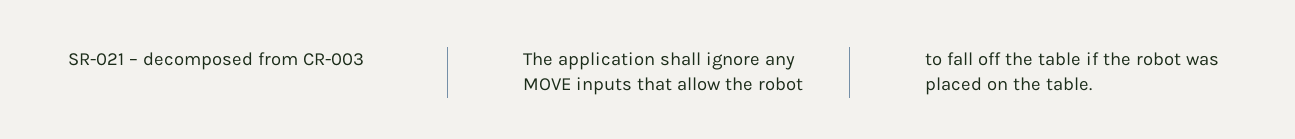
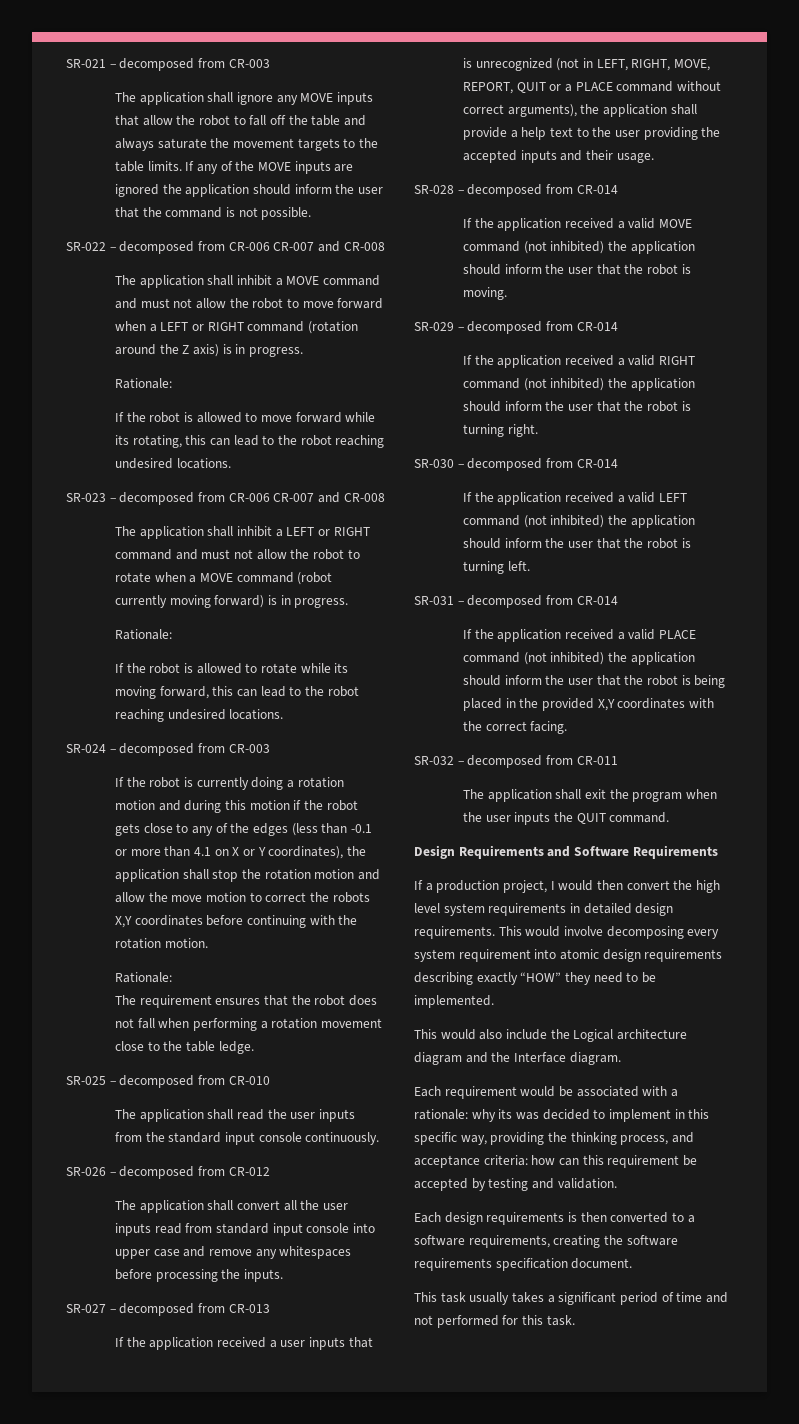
[1086,52,1220,66] [925,77,1093,95] if the robot was placed on the table. -> [343,115,366,126] [115,138,379,151] [115,161,354,174] [115,184,384,197] [115,207,312,220] [66,241,385,254] [115,275,381,288] [115,298,384,309] [115,321,359,334] [115,344,304,357] [115,378,173,389] [115,412,376,423] [115,435,385,448] [115,458,231,469] [66,492,385,505] [115,526,370,539] [115,549,360,560] [115,572,333,585] [115,595,349,608] [115,629,173,640] [115,663,349,674] [115,686,359,699] [115,709,284,722] [66,743,270,756] [115,777,344,790] [115,800,358,813] [115,823,372,836] [115,846,366,859] [115,869,381,882] [115,892,370,903] [115,915,358,928] [115,938,208,949] [115,972,173,983] [115,995,378,1008] [115,1018,383,1031] [115,1041,254,1054] [66,1075,270,1088] [115,1109,356,1122] [115,1132,380,1145] [66,1166,270,1179] [115,1200,349,1213] [115,1223,376,1236] [115,1246,352,1259] [115,1269,284,1282] [66,1303,270,1316] [115,1337,373,1350] [463,58,711,71] [463,81,722,94] [463,104,697,117] [463,127,721,140] [463,150,654,163] [414,184,618,197] [463,218,693,231] [463,241,695,254] [463,264,691,275] [463,287,508,300] [414,321,618,334] [463,355,696,368] [463,378,695,391] [463,401,691,412] [463,424,538,437] [414,458,618,471] [463,492,688,505] [463,515,695,528] [463,538,691,549] [463,561,530,574] [414,595,618,608] [463,629,697,642] [463,652,695,665] [463,675,726,688] [463,698,715,711] [463,721,568,734] [414,755,618,768] [463,789,718,802] [463,812,670,825] [414,845,718,859] [414,880,720,893] [414,903,674,916] [414,926,720,939] [414,949,723,962] [414,972,656,985] [414,995,494,1008] [414,1029,687,1042] [414,1052,621,1065] [414,1086,678,1099] [414,1109,710,1122] [414,1132,694,1145] [414,1155,697,1168] [414,1178,617,1191] [414,1212,695,1225] [414,1235,678,1248] [414,1258,633,1271] [414,1292,728,1305] [414,1315,575,1328] and always saturate the movement targets to the table limits. If any of the MOVE inputs are ignored the application should inform the user that the command is not possible. // SR-022 – decomposed from CR-006 CR-007 and CR-008 // The application shall inhibit a MOVE command and must not allow the robot to move forward when a LEFT or RIGHT command (rotation around the Z axis) is in progress. // Rationale: // If the robot is allowed to move forward while its rotating, this can lead to the robot reaching undesired locations. // SR-023 – decomposed from CR-006 CR-007 and CR-008 // The application shall inhibit a LEFT or RIGHT command and must not allow the robot to rotate when a MOVE command (robot currently moving forward) is in progress. // Rationale: // If the robot is allowed to rotate while its moving forward, this can lead to the robot reaching undesired locations. // SR-024 – decomposed from CR-003 // If the robot is currently doing a rotation motion and during this motion if the robot gets close to any of the edges (less than -0.1 or more than 4.1 on X or Y coordinates), the application shall stop the rotation motion and allow the move motion to correct the robots X,Y coordinates before continuing with the rotation motion. // Rationale: // The requirement ensures that the robot does not fall when performing a rotation movement close to the table ledge. // SR-025 – decomposed from CR-010 // The application shall read the user inputs from the standard input console continuously. // SR-026 – decomposed from CR-012 // The application shall convert all the user inputs read from standard input console into upper case and remove any whitespaces before processing the inputs. // SR-027 – decomposed from CR-013 // If the application received a user inputs that is unrecognized (not in LEFT, RIGHT, MOVE, REPORT, QUIT or a PLACE command without correct arguments), the application shall provide a help text to the user providing the accepted inputs and their usage. // SR-028 – decomposed from CR-014 // If the application received a valid MOVE command (not inhibited) the application should inform the user that the robot is moving. // SR-029 – decomposed from CR-014 // If the application received a valid RIGHT command (not inhibited) the application should inform the user that the robot is turning right. // SR-030 – decomposed from CR-014 // If the application received a valid LEFT command (not inhibited) the application should inform the user that the robot is turning left. // SR-031 – decomposed from CR-014 // If the application received a valid PLACE command (not inhibited) the application should inform the user that the robot is being placed in the provided X,Y coordinates with the correct facing. // SR-032 – decomposed from CR-011 // The application shall exit the program when the user inputs the QUIT command. // Design Requirements and Software Requirements // If a production project, I would then convert the high level system requirements in detailed design requirements. This would involve decomposing every system requirement into atomic design requirements describing exactly “HOW” they need to be implemented. // This would also include the Logical architecture diagram and the Interface diagram. // Each requirement would be associated with a rationale: why its was decided to implement in this specific way, providing the thinking process, and acceptance criteria: how can this requirement be accepted by testing and validation. // Each design requirements is then converted to a software requirements, creating the software requirements specification document. // This task usually takes a significant period of time and not performed for this task.

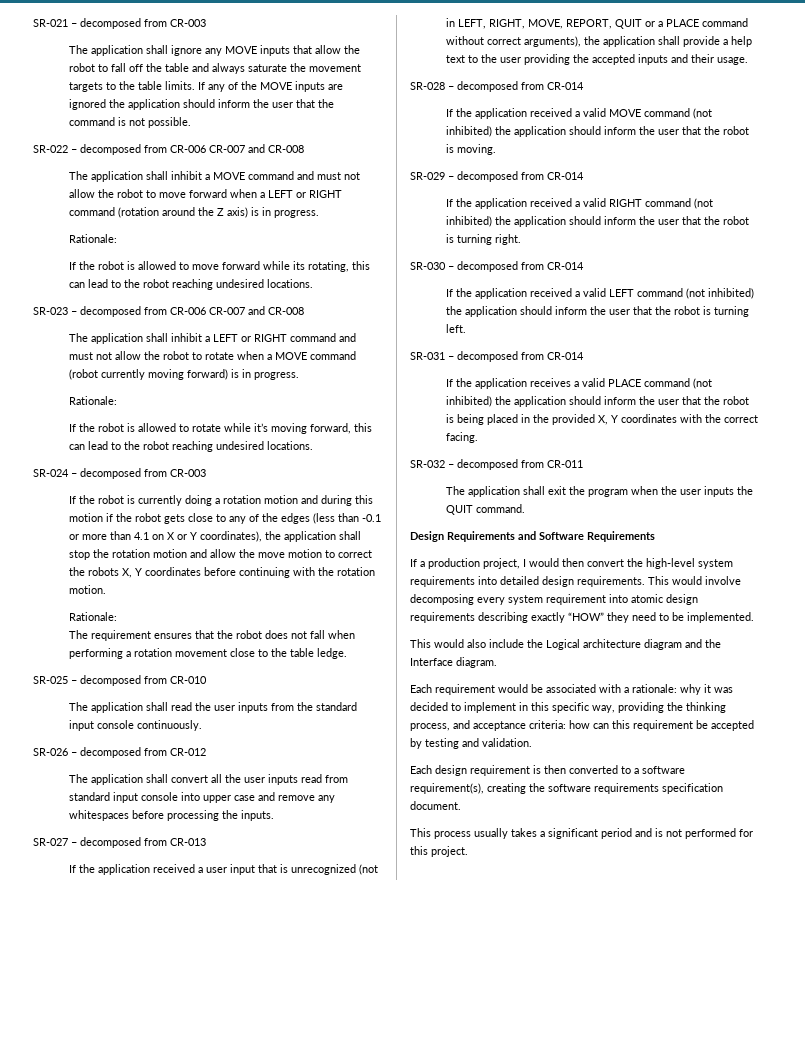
[334,663,349,673] its -> [253,423,268,432] it’s
[115,916,133,928] X,Y -> [121,568,142,578] X, Y
[309,1337,346,1350] inputs -> [229,864,255,875] input
[565,629,615,640] received -> [529,378,571,387] receives
[597,699,615,711] X,Y -> [597,415,618,425] X, Y
[695,880,720,893] [414,903,440,913] high level -> [646,558,695,569] high-level
[569,903,580,913] in -> [478,576,497,585] into
[498,1109,513,1119] its -> [704,684,711,693] it
[486,1212,565,1225] requirements -> [470,765,530,776] requirement
[468,1235,550,1248] requirements, -> [410,783,484,794] requirement(s),
[440,1292,466,1303] task -> [434,831,471,839] process
[661,1292,728,1303] of time and -> [635,828,663,837] and is
[546,1315,575,1326] task. -> [431,846,468,857] project.

